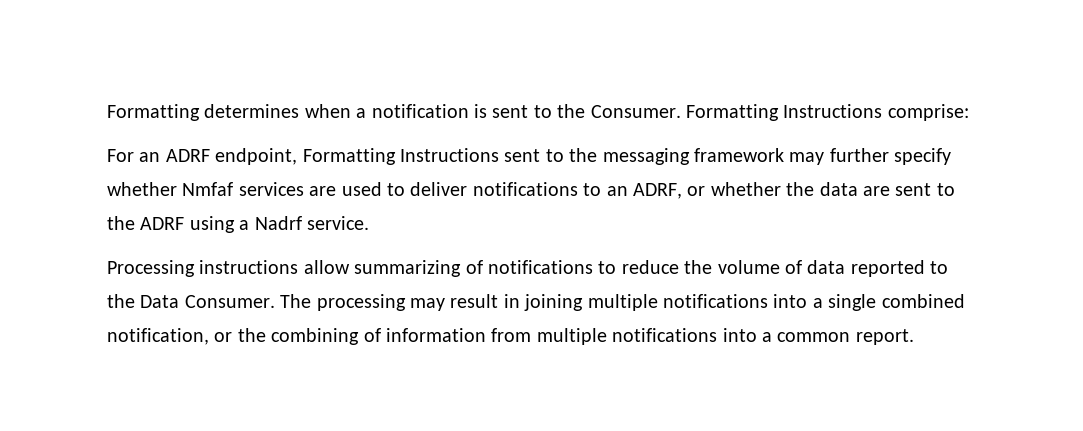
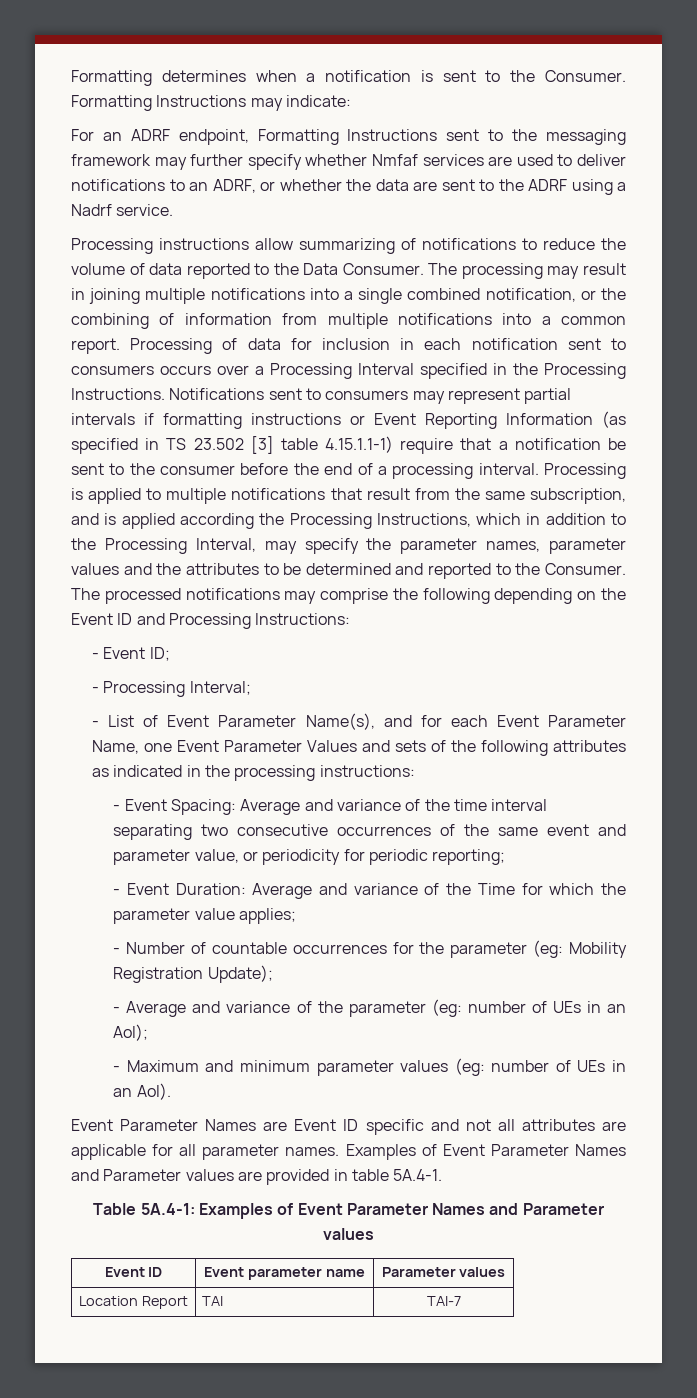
[887,104,969,121] comprise: -> [250,95,351,111] may indicate:
(914, 337) none -> [130,338,626,354] [71,363,626,379] [71,388,572,404] [71,411,626,429] [71,436,626,454] [71,463,627,479] [71,488,627,504] [71,513,626,529] [71,538,626,554] [71,563,626,579] [71,588,626,604] [71,613,351,629] [92,647,170,661] [92,681,251,697] [92,713,626,730] [92,740,627,756] [92,765,415,781] [113,799,548,815] [113,824,626,840] [113,849,506,865] [113,883,626,899] [113,908,296,924] [113,940,627,958] [113,965,273,983] [113,999,627,1017] [113,1024,149,1041] [113,1058,627,1076] [113,1083,171,1100] [71,1119,627,1135] [71,1144,626,1160] [71,1169,443,1185] [93,1203,604,1219] [323,1228,374,1240] [104,1267,163,1277] [204,1267,365,1280] [381,1267,506,1277] [79,1296,188,1309] [201,1296,223,1306] [426,1296,461,1306] Processing of data for inclusion in each notification sent to consumers occurs over a Processing Interval specified in the Processing Instructions. Notifications sent to consumers may represent partial intervals if formatting instructions or Event Reporting Information (as specified in TS 23.502 [3] table 4.15.1.1-1) require that a notification be sent to the consumer before the end of a processing interval. Processing is applied to multiple notifications that result from the same subscription, and is applied according the Processing Instructions, which in addition to the Processing Interval, may specify the parameter names, parameter values and the attributes to be determined and reported to the Consumer. The processed notifications may comprise the following depending on the Event ID and Processing Instructions: // - Event ID; // - Processing Interval; // - List of Event Parameter Name(s), and for each Event Parameter Name, one Event Parameter Values and sets of the following attributes as indicated in the processing instructions: // - Event Spacing: Average and variance of the time interval separating two consecutive occurrences of the same event and parameter value, or periodicity for periodic reporting; // - Event Duration: Average and variance of the Time for which the parameter value applies; // - Number of countable occurrences for the parameter (eg: Mobility Registration Update); // - Average and variance of the parameter (eg: number of UEs in an AoI); // - Maximum and minimum parameter values (eg: number of UEs in an AoI). // Event Parameter Names are Event ID specific and not all attributes are applicable for all parameter names. Examples of Event Parameter Names and Parameter values are provided in table 5A.4-1. // Table 5A.4-1: Examples of Event Parameter Names and Parameter values // Event ID | Event parameter name | Parameter values // Location Report | TAI | TAI-7

